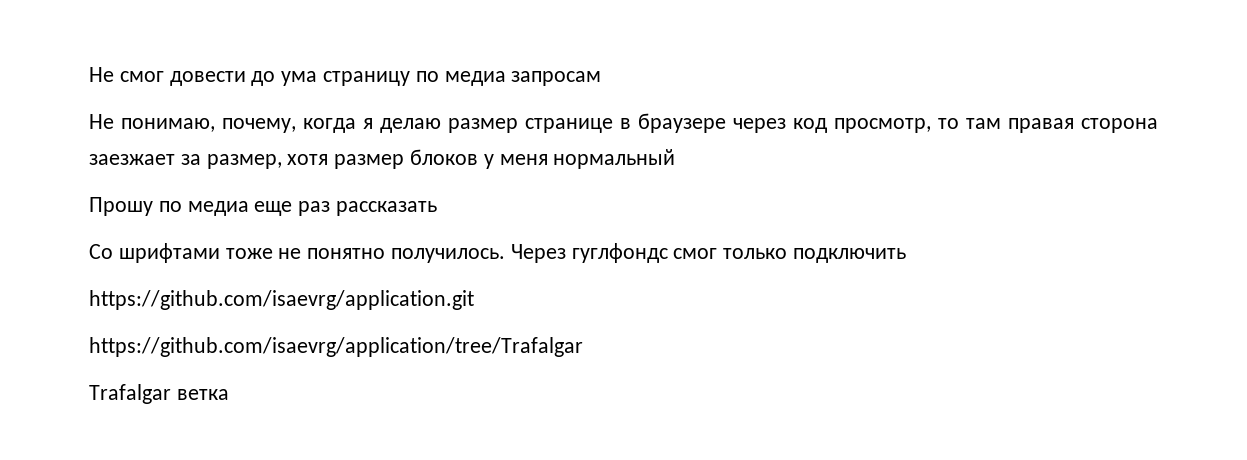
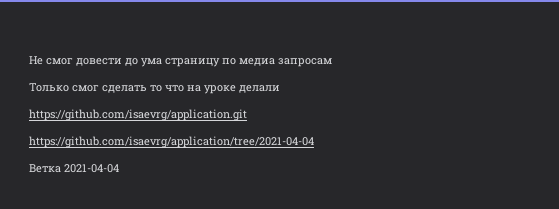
[89,113,1158,133] [89,149,676,169] [89,197,438,216] [89,243,907,263] [89,290,474,310] [89,337,583,357] [89,384,229,404] Не понимаю, почему, когда я делаю размер странице в браузере через код просмотр, то там правая сторона заезжает за размер, хотя размер блоков у меня нормальный // Прошу по медиа еще раз рассказать // Со шрифтами тоже не понятно получилось. Через гуглфондс смог только подключить // https://github.com/isaevrg/application.git // https://github.com/isaevrg/application/tree/Trafalgar // Trafalgar ветка -> [29,83,280,94] [29,109,247,121] [29,136,314,148] [29,164,119,173] Только смог сделать то что на уроке делали // https://github.com/isaevrg/application.git // https://github.com/isaevrg/application/tree/2021-04-04 // Ветка 2021-04-04

